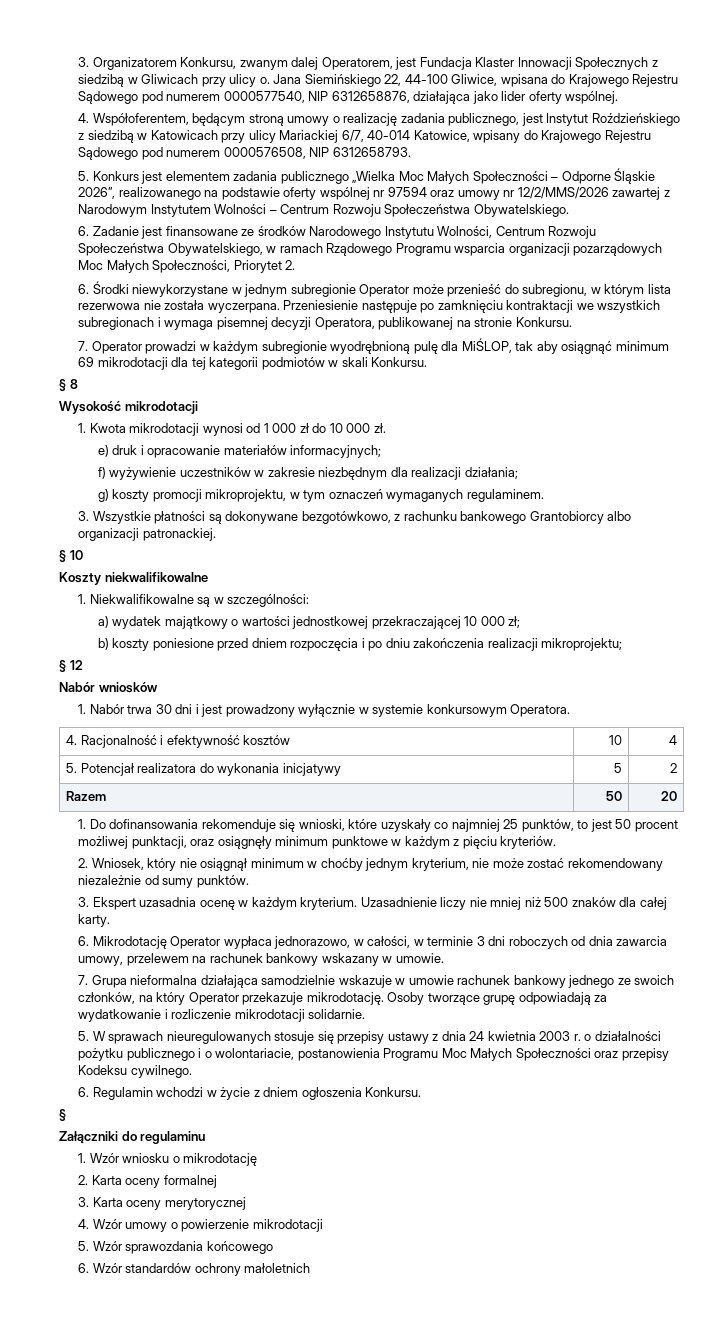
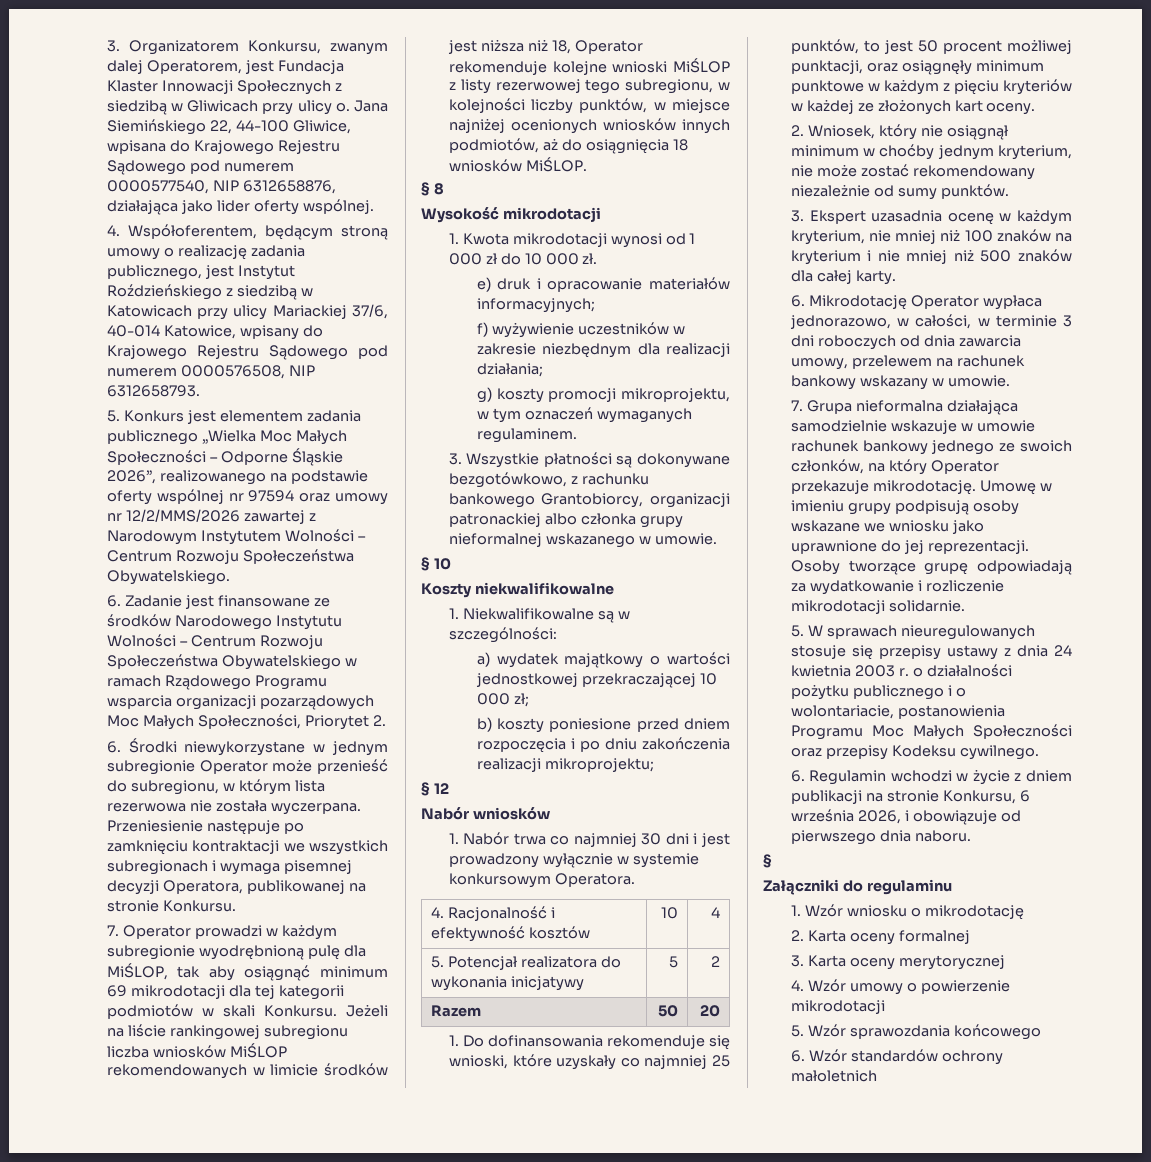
[341,130,364,142] 6/7, -> [352,304,388,319] 37/6,
[437,226,597,239] [78,243,263,256] Wolności, Centrum Rozwoju Społeczeństwa Obywatelskiego, -> [106,634,323,649] [106,654,341,670] Wolności – Centrum Rozwoju Społeczeństwa Obywatelskiego
(428, 362) none -> [346,1004,388,1017] [106,1024,348,1040] [106,1043,287,1058] [106,1063,388,1079] [447,39,643,54] [448,58,730,75] [448,79,730,94] [448,98,730,114] [448,118,730,134] [448,138,688,154] [448,157,587,172] Jeżeli na liście rankingowej subregionu liczba wniosków MiŚLOP rekomendowanych w limicie środków jest niższa niż 18, Operator rekomenduje kolejne wnioski MiŚLOP z listy rezerwowej tego subregionu, w kolejności liczby punktów, w miejsce najniżej ocenionych wniosków innych podmiotów, aż do osiągnięcia 18 wniosków MiŚLOP.
[529,511,632,524] [78,528,216,541] Grantobiorcy albo organizacji patronackiej. -> [541,493,730,508] [448,513,683,528] [448,533,717,548] Grantobiorcy, organizacji patronackiej albo członka grupy nieformalnej wskazanego w umowie.
(153, 709) none -> [550,833,637,847] co najmniej
[500,836,557,849] kryteriów. -> [1003,79,1072,95] [790,99,1036,115] kryteriów w każdej ze złożonych kart oceny.
[300,897,467,910] kryterium. Uzasadnienie liczy -> [790,229,1072,245] [790,250,872,265] kryterium, nie mniej niż 100 znaków na kryterium i
(384, 998) none -> [979,480,1052,495] [790,500,1019,515] [790,520,984,534] [790,540,1029,554] Umowę w imieniu grupy podpisują osoby wskazane we wniosku jako uprawnione do jej reprezentacji.
[301,1087,422,1100] ogłoszenia Konkursu. -> [790,790,1030,804] [790,809,1021,825] [790,830,971,845] publikacji na stronie Konkursu, 6 września 2026, i obowiązuje od pierwszego dnia naboru.

